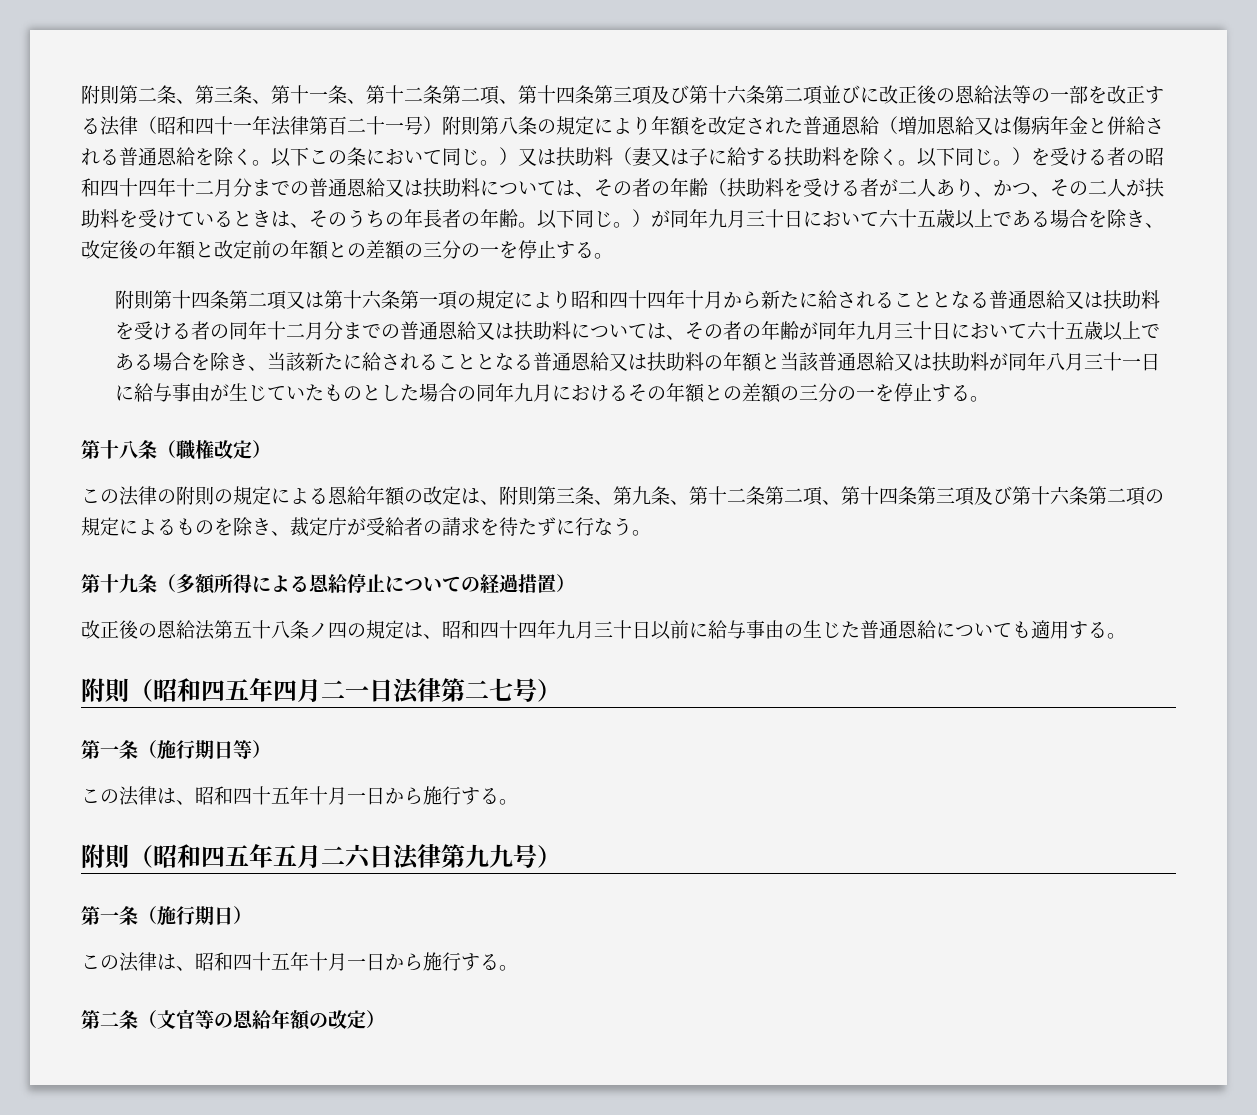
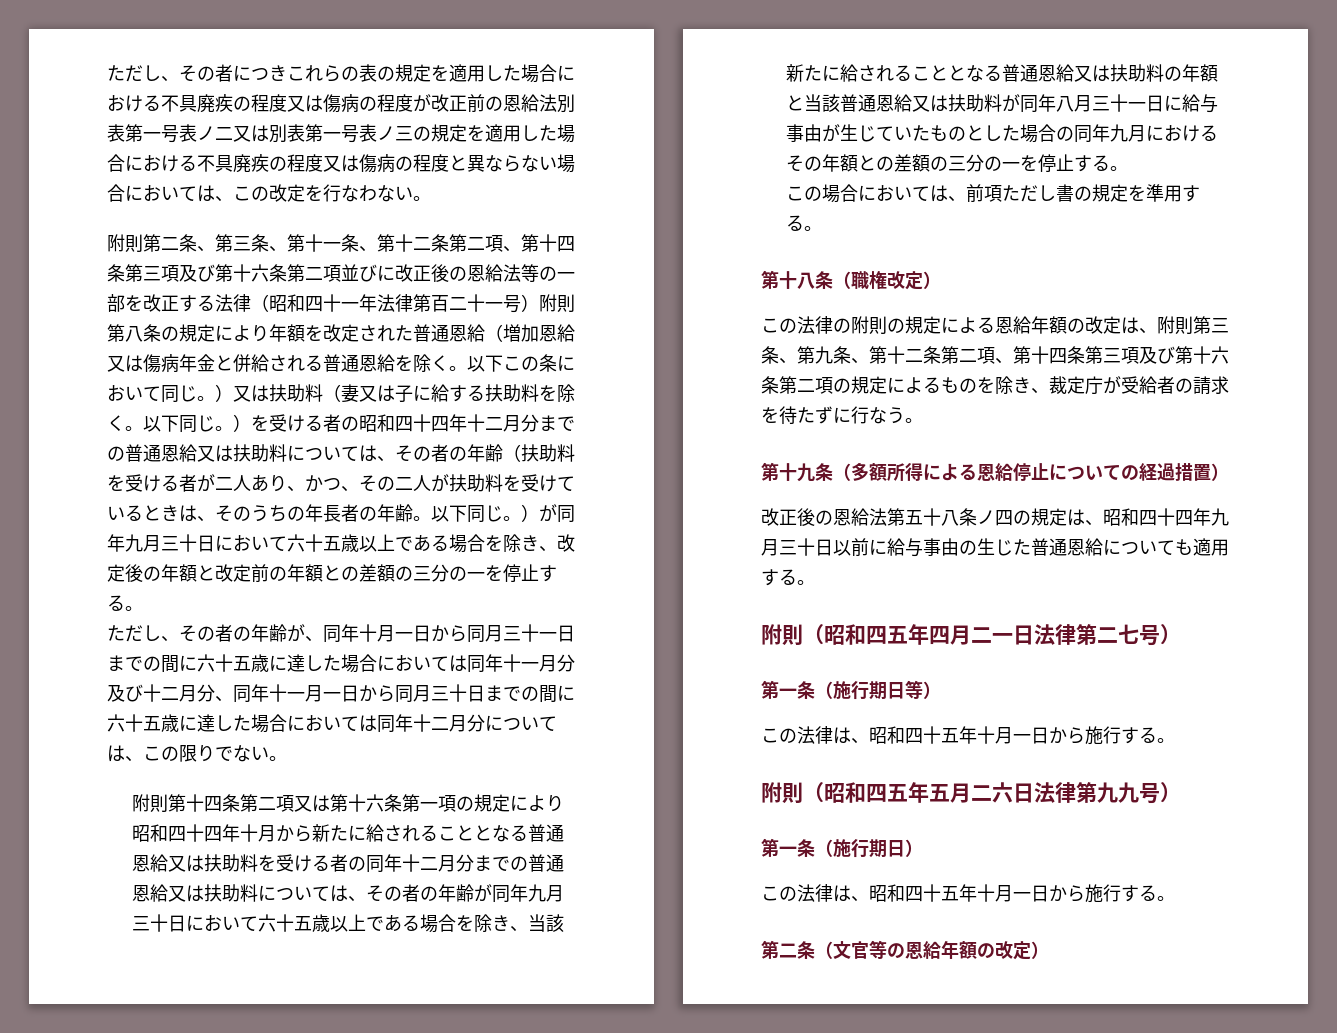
(81, 94) none -> [107,64,575,83] [107,94,575,113] [107,124,575,143] [107,154,575,173] [107,184,431,202] ただし、その者につきこれらの表の規定を適用した場合における不具廃疾の程度又は傷病の程度が改正前の恩給法別表第一号表ノ二又は別表第一号表ノ三の規定を適用した場合における不具廃疾の程度又は傷病の程度と異ならない場合においては、この改定を行なわない。 //
(613, 256) none -> [107,624,575,643] [107,654,575,673] [107,684,575,703] [107,714,557,733] [107,744,287,762] // ただし、その者の年齢が、同年十月一日から同月三十一日までの間に六十五歳に達した場合においては同年十一月分及び十二月分、同年十一月一日から同月三十日までの間に六十五歳に達した場合においては同年十二月分については、この限りでない。
(989, 399) none -> [786,184,1201,203] [786,215,823,231] // この場合においては、前項ただし書の規定を準用する。

